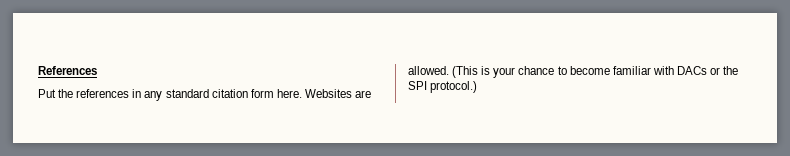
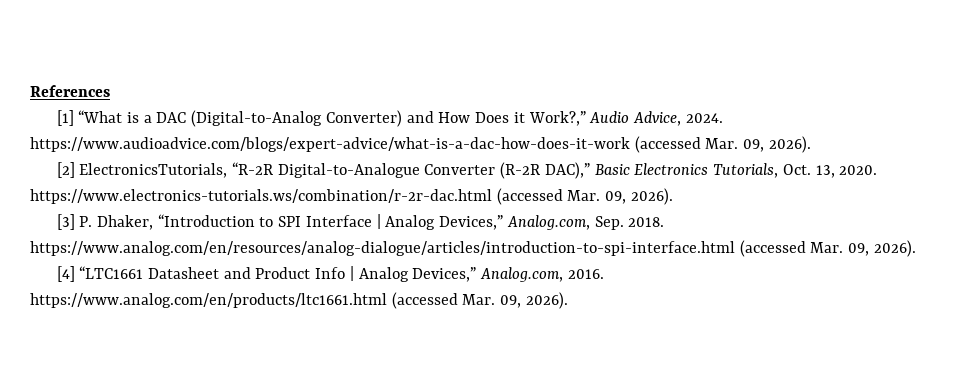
[38,89,372,101] [408,66,739,78] [408,81,478,93] Put the references in any standard citation form here. Websites are allowed. (This is your chance to become familiar with DACs or the SPI protocol.) -> [56,110,723,127] [30,136,811,153] [56,162,878,179] [30,188,673,205] [56,214,665,230] [30,240,916,257] [56,266,604,282] [30,292,568,309] [1] “What is a DAC (Digital-to-Analog Converter) and How Does it Work?,” Audio Advice, 2024. https://www.audioadvice.com/blogs/expert-advice/what-is-a-dac-how-does-it-work (accessed Mar. 09, 2026). // [2] ElectronicsTutorials, “R-2R Digital-to-Analogue Converter (R-2R DAC),” Basic Electronics Tutorials, Oct. 13, 2020. https://www.electronics-tutorials.ws/combination/r-2r-dac.html (accessed Mar. 09, 2026). // [3] P. Dhaker, “Introduction to SPI Interface | Analog Devices,” Analog.com, Sep. 2018. https://www.analog.com/en/resources/analog-dialogue/articles/introduction-to-spi-interface.html (accessed Mar. 09, 2026). // [4] “LTC1661 Datasheet and Product Info | Analog Devices,” Analog.com, 2016. https://www.analog.com/en/products/ltc1661.html (accessed Mar. 09, 2026).

